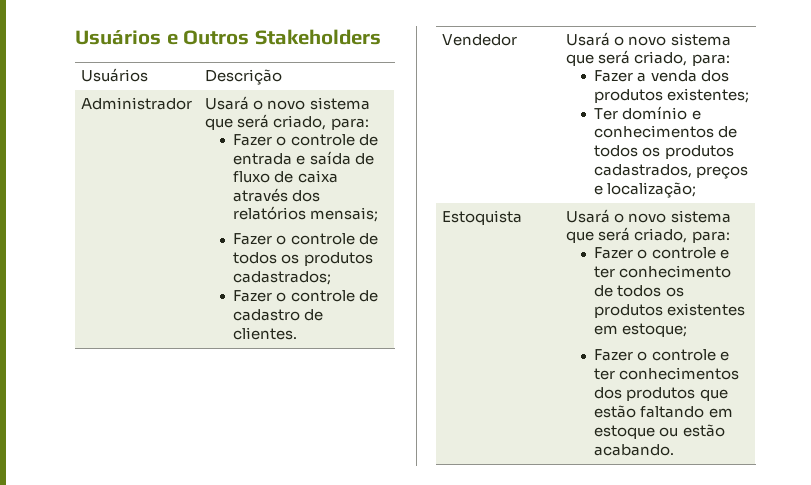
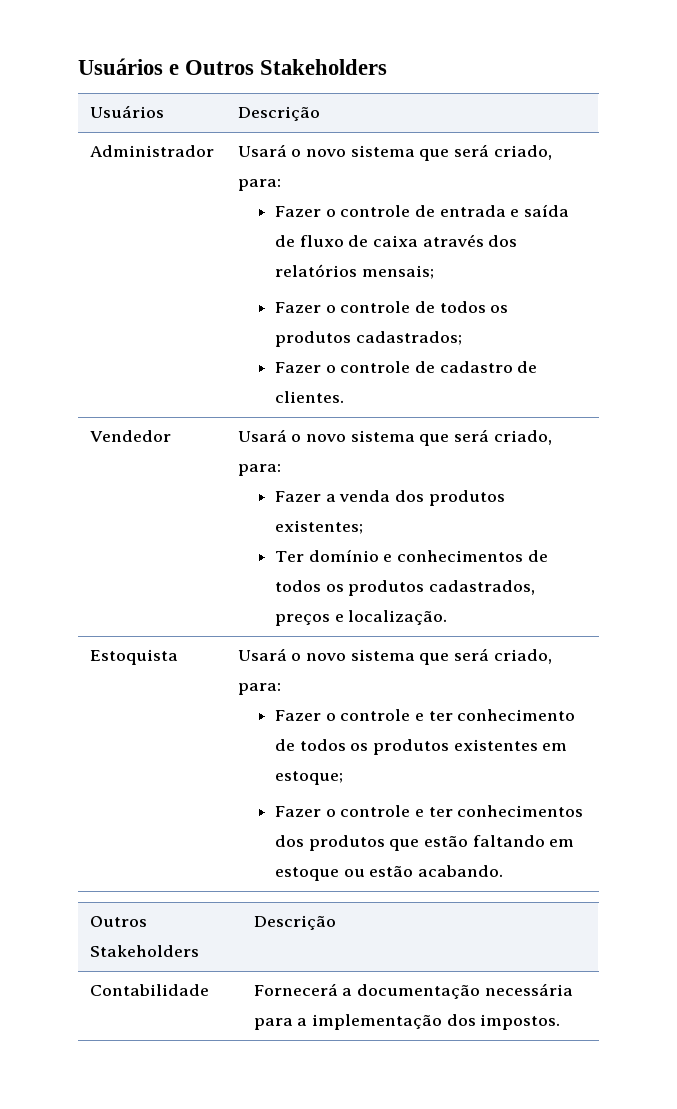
[607,182,697,198] localização; -> [348,610,448,625] localização.
(675, 450) none -> [89,916,147,927] [89,945,199,957] [253,915,336,930] [89,984,209,996] [253,983,573,999] [253,1014,561,1030] // Outros Stakeholders | Descrição // Contabilidade | Fornecerá a documentação necessária para a implementação dos impostos.

